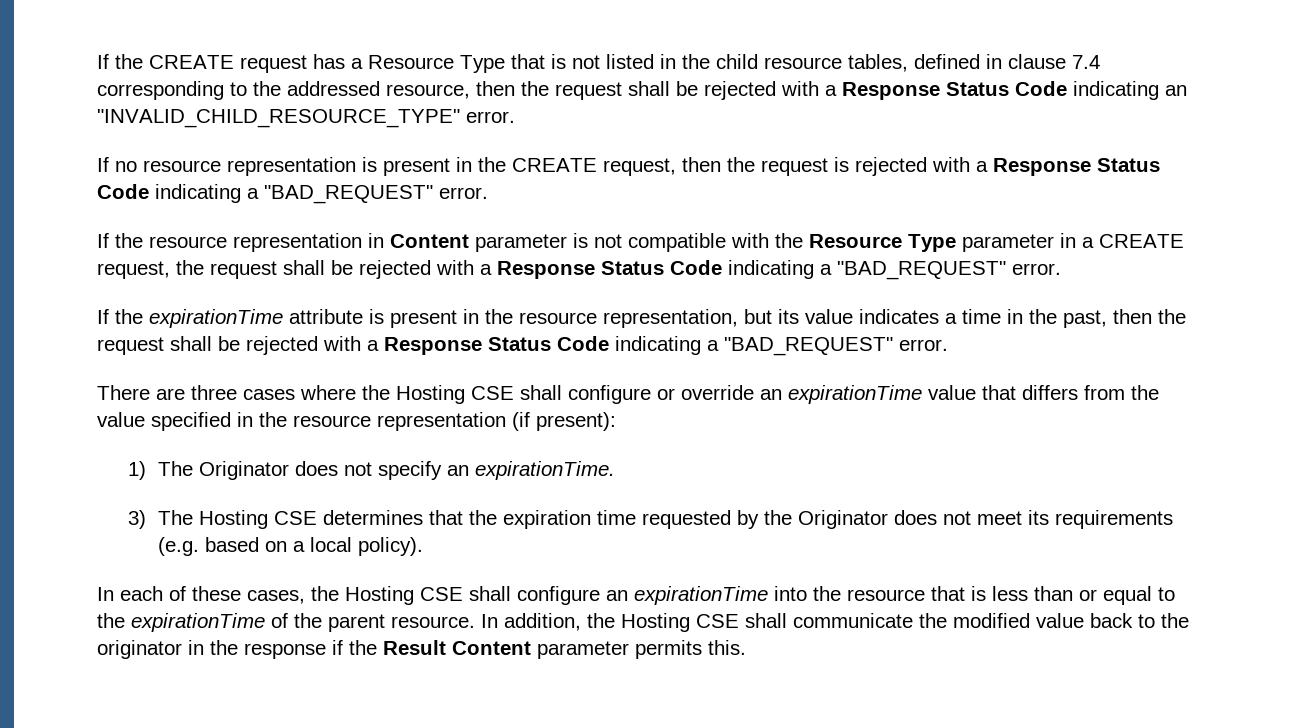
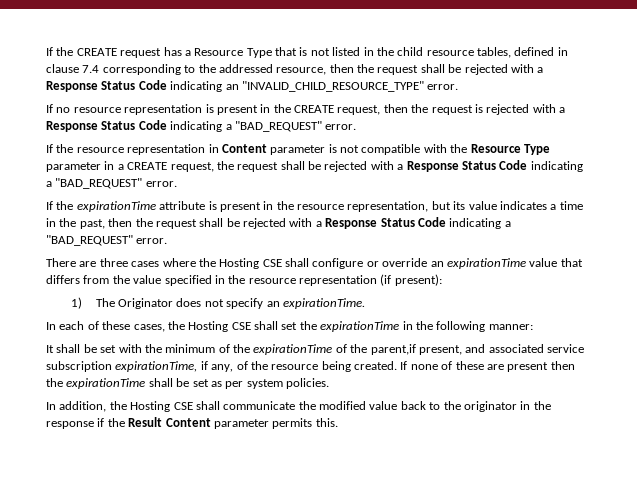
[127,510,1174,529] [158,537,424,556] // 3) The Hosting CSE determines that the expiration time requested by the Originator does not meet its requirements (e.g. based on a local policy). -> (365, 303) none
[517,586,1175,605] [97,613,475,632] configure an expirationTime into the resource that is less than or equal to the expirationTime of the parent resource. -> [281,321,533,332] [46,344,584,355] [46,361,575,372] [46,378,329,389] set the expirationTime in the following manner: // It shall be set with the minimum of the expirationTime of the parent,if present, and associated service subscription expirationTime, if any, of the resource being created. If none of these are present then the expirationTime shall be set as per system policies. //

